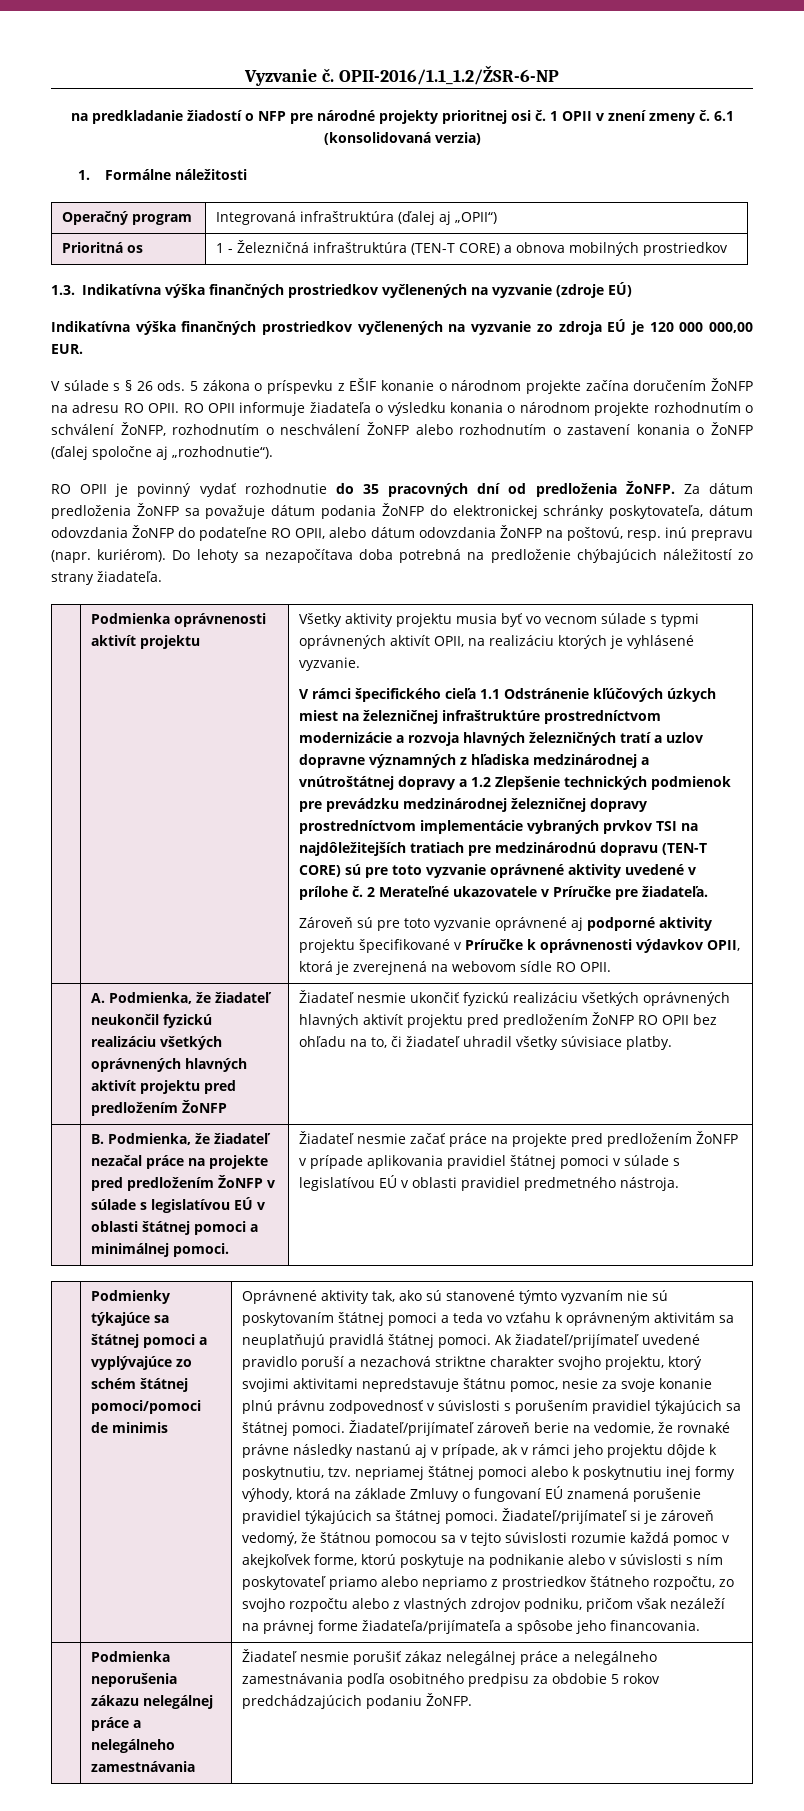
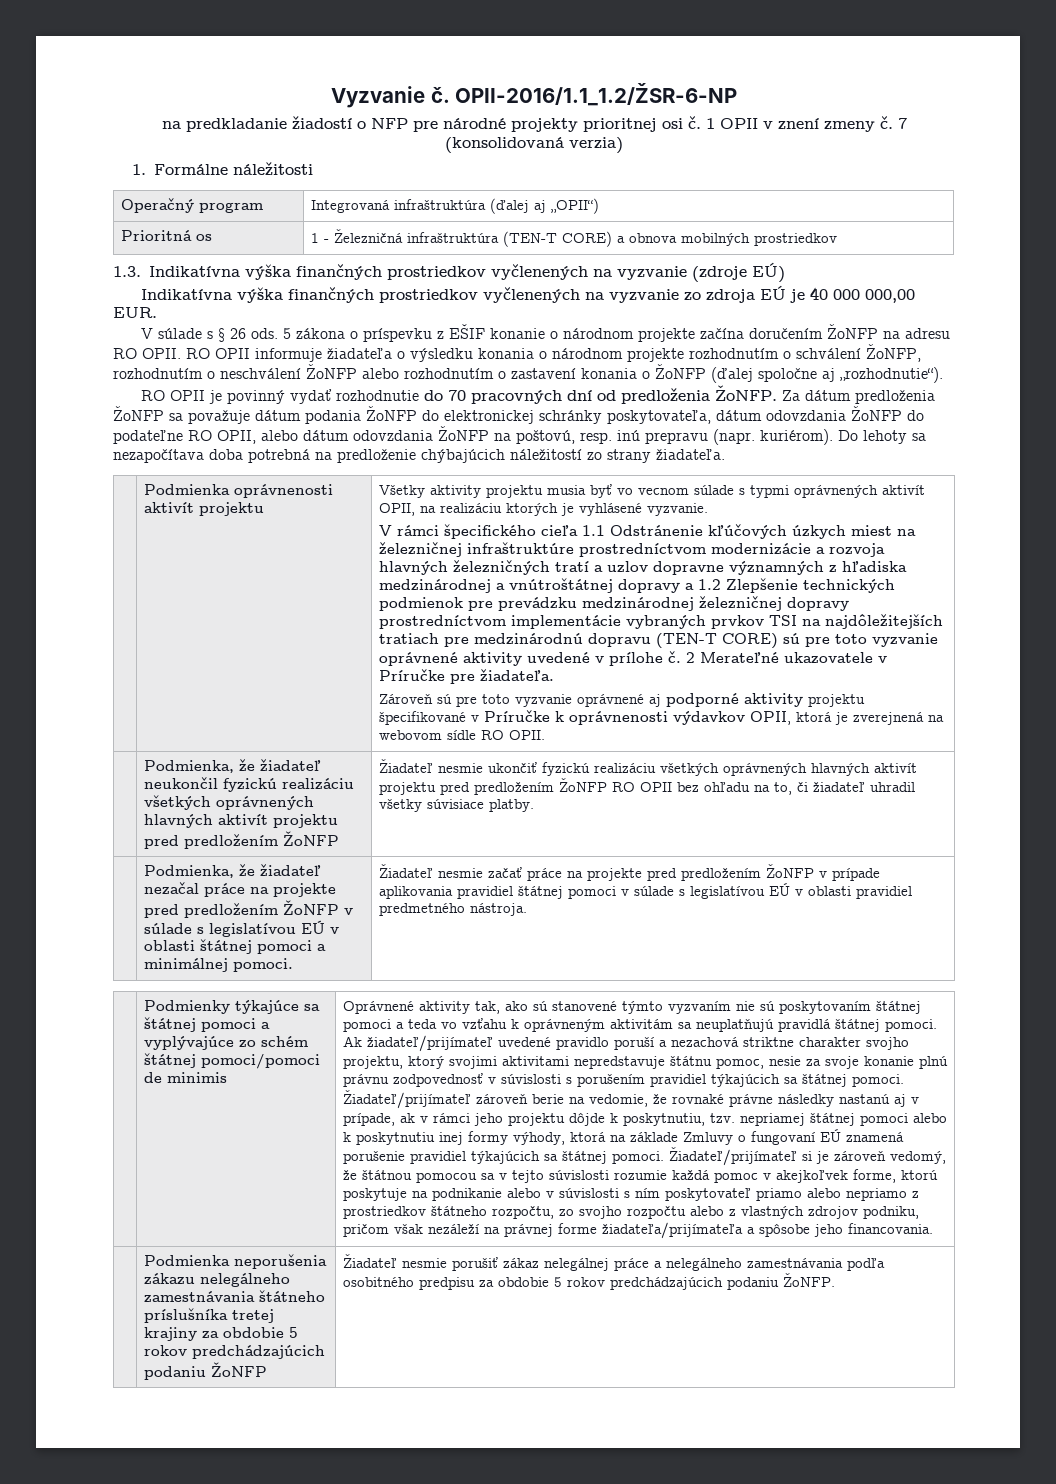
[713,111,734,121] 6.1 -> [897,118,907,129] 7
[649,322,674,332] 120 -> [809,287,828,300] 40
[363,484,380,494] 35 -> [447,390,466,401] 70
[91,993,106,1003] A. -> (545, 735) none
[91,1134,105,1144] B. -> (534, 805) none
[143,1695,214,1709] [91,1717,142,1731] [91,1739,176,1753] [91,1761,196,1772] nelegálnej práce a nelegálneho zamestnávania -> [199,1273,290,1287] [143,1290,325,1303] [143,1308,274,1323] [143,1327,298,1341] [143,1345,325,1359] [143,1362,267,1380] nelegálneho zamestnávania štátneho príslušníka tretej krajiny za obdobie 5 rokov predchádzajúcich podaniu ŽoNFP

